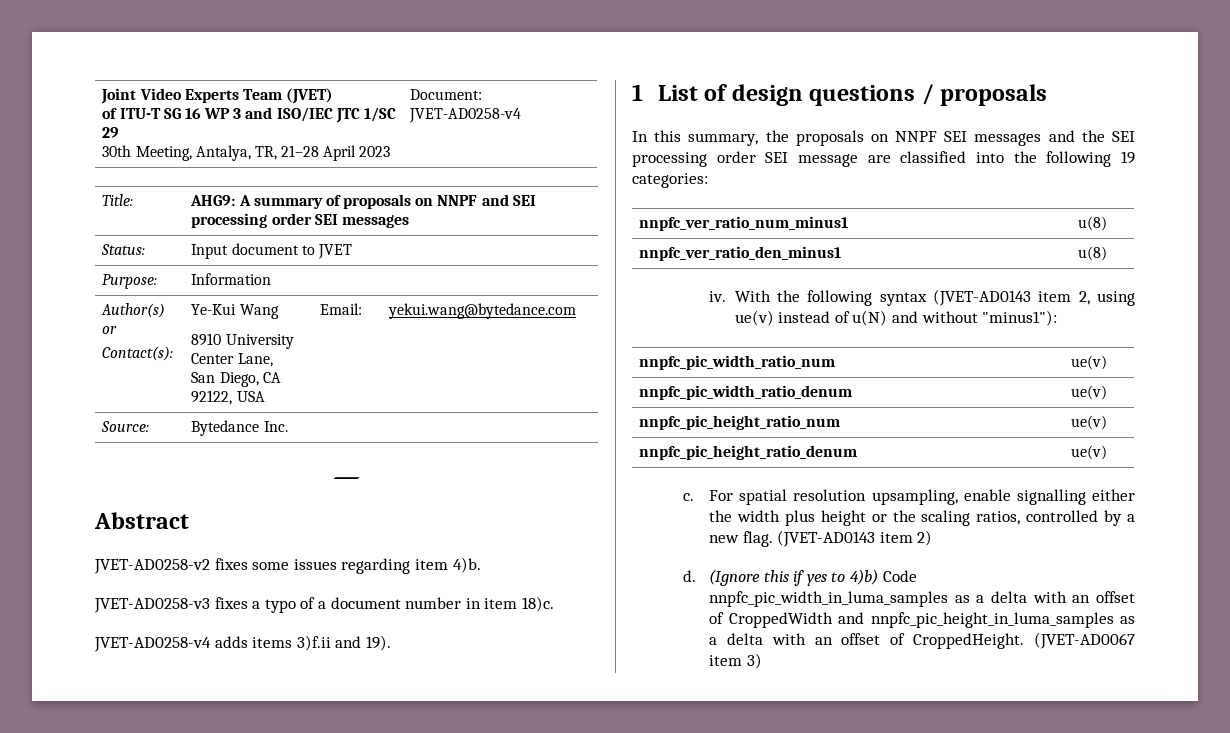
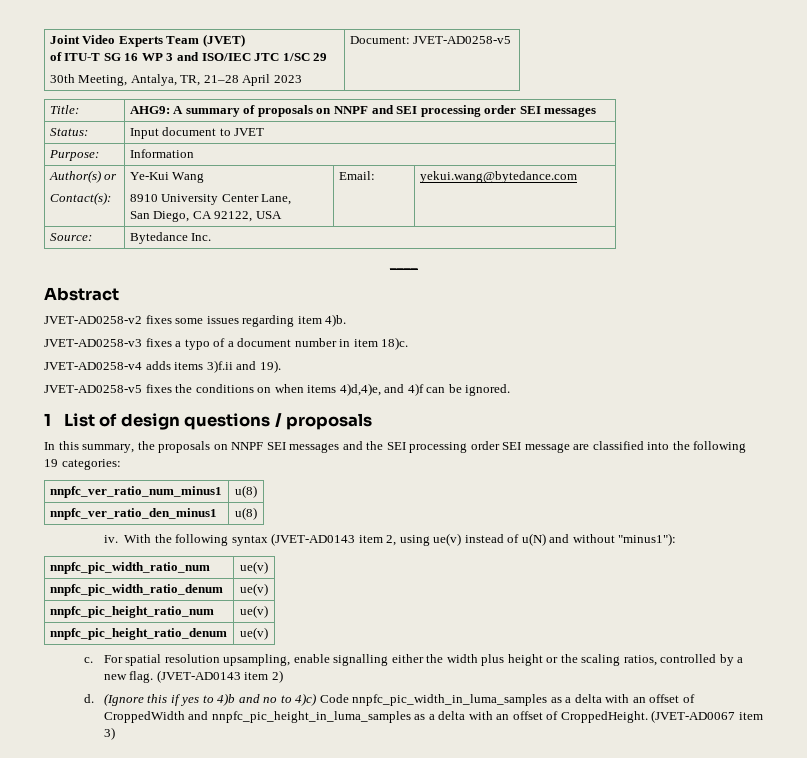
[409,108,522,123] JVET-AD0258-v4 -> [413,36,512,44] JVET-AD0258-v5
(391, 643) none -> [44,383,511,396] // JVET-AD0258-v5 fixes the conditions on when items 4)d,4)e, and 4)f can be ignored.
[849,569,878,585] 4)b) -> [217,693,317,706] 4)b and no to 4)c)

